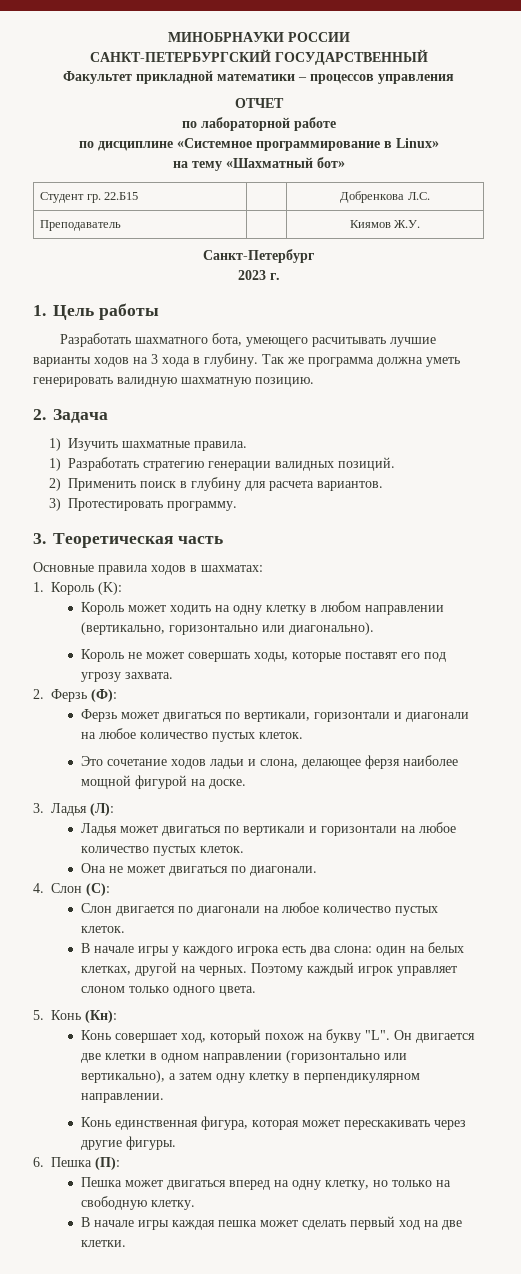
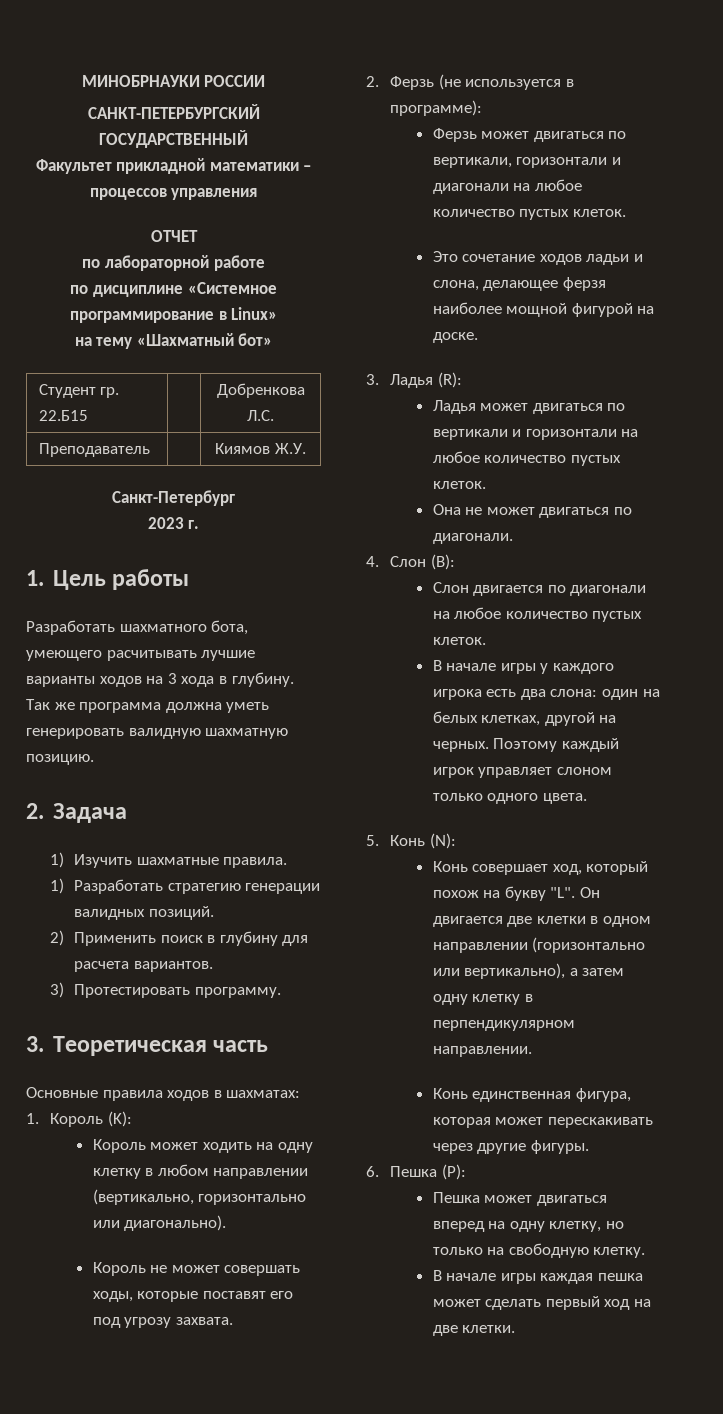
[91,689,117,702] (Ф): -> [438,74,574,90] [389,100,482,116] (не используется в программе):
[90,803,114,816] (Л): -> [437,372,462,388] (R):
[86,883,110,896] (С): -> [430,554,455,570] (B):
[85,1010,117,1023] (Кн): -> [429,833,456,849] (N):
[95,1157,120,1170] (П): -> [441,1164,466,1180] (P):

